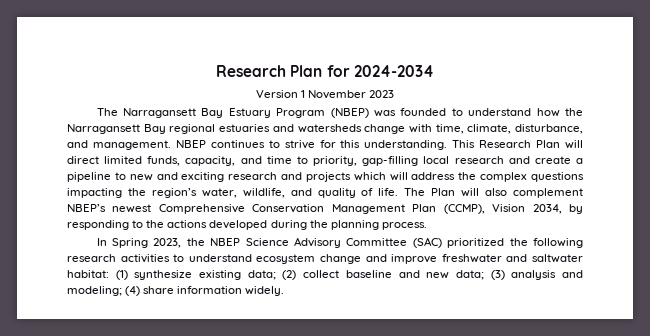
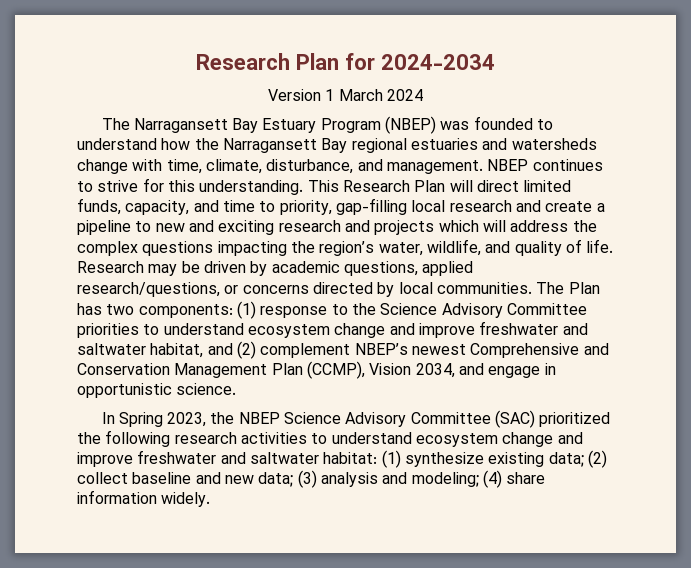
[308,90,395,99] November 2023 -> [338,89,423,101] March 2024
[404,188,508,197] The Plan will also -> [77,261,474,276] [77,282,600,297] [77,301,587,319] [77,321,588,338] [77,341,256,359] Research may be driven by academic questions, applied research/questions, or concerns directed by local communities. The Plan has two components: (1) response to the Science Advisory Committee priorities to understand ecosystem change and improve freshwater and saltwater habitat, and (2)
(245, 209) none -> [583,343,609,355] and
[569,204,583,214] [67,220,427,230] by responding to the actions developed during the planning process. -> [458,363,556,378] [77,383,237,398] and engage in opportunistic science.

